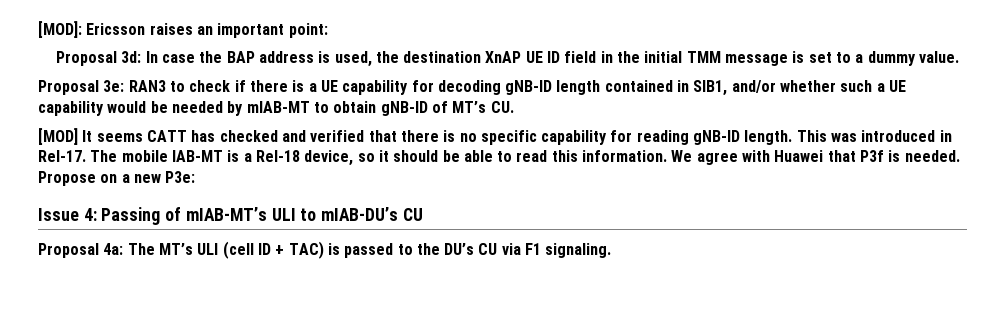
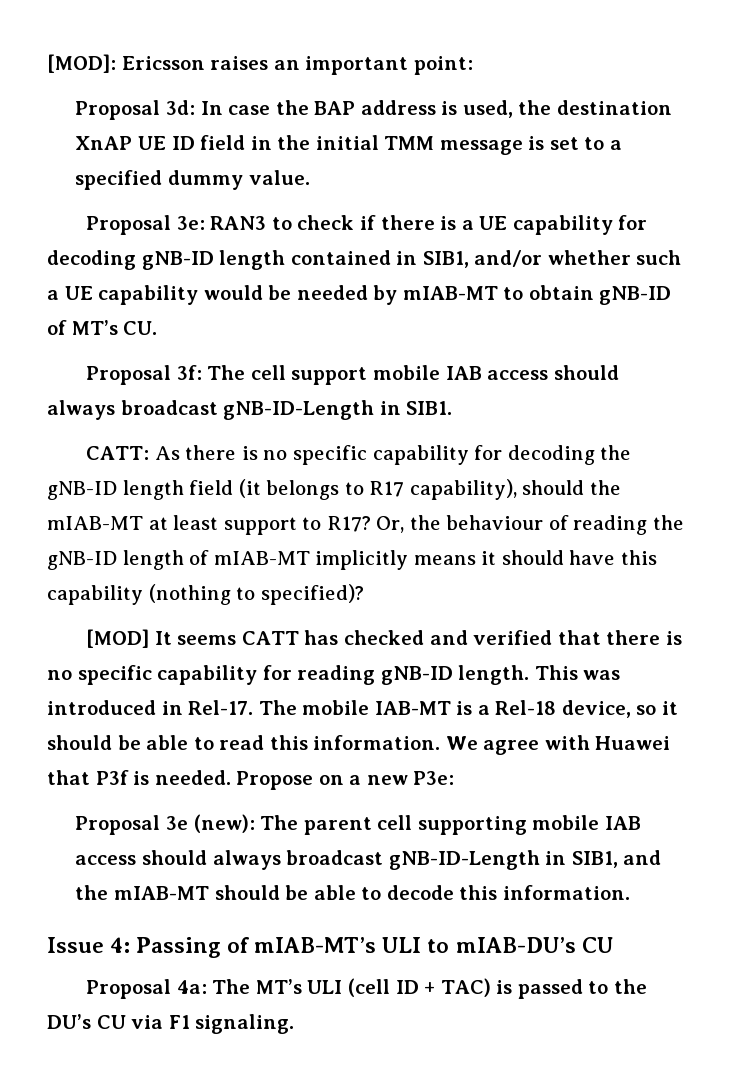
(864, 58) none -> [75,170,163,190] specified
(514, 107) none -> [86,365,619,385] [47,400,453,420] [86,445,632,465] [47,479,621,500] [47,515,684,535] [47,550,657,570] [47,584,364,605] // Proposal 3f: The cell support mobile IAB access should always broadcast gNB-ID-Length in SIB1. // CATT: As there is no specific capability for decoding the gNB-ID length field (it belongs to R17 capability), should the mIAB-MT at least support to R17? Or, the behaviour of reading the gNB-ID length of mIAB-MT implicitly means it should have this capability (nothing to specified)?
(196, 177) none -> [75,814,641,835] [75,850,662,870] [75,885,630,900] // Proposal 3e (new): The parent cell supporting mobile IAB access should always broadcast gNB-ID-Length in SIB1, and the mIAB-MT should be able to decode this information.

